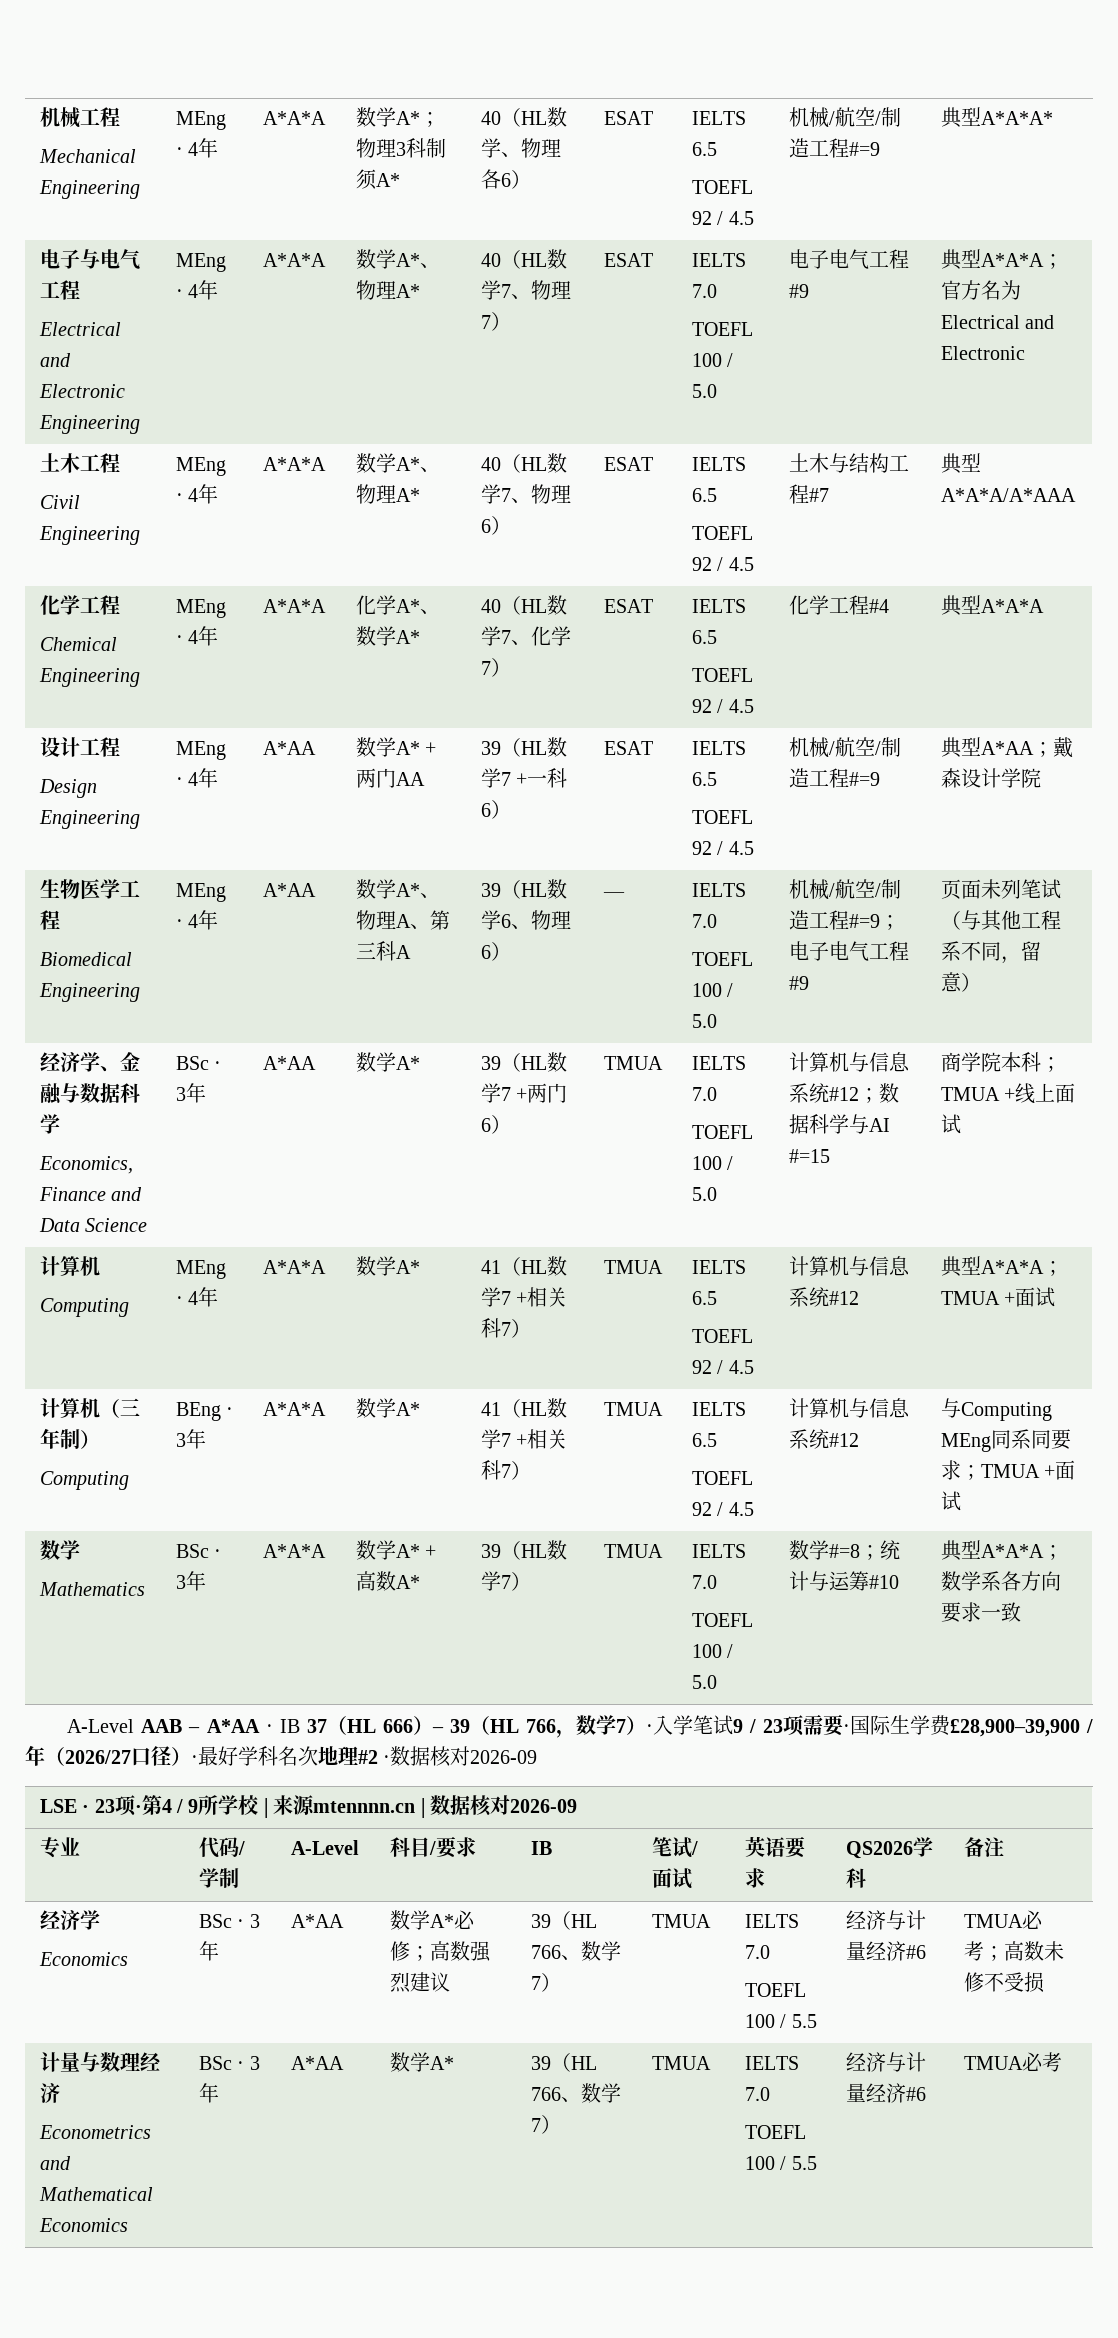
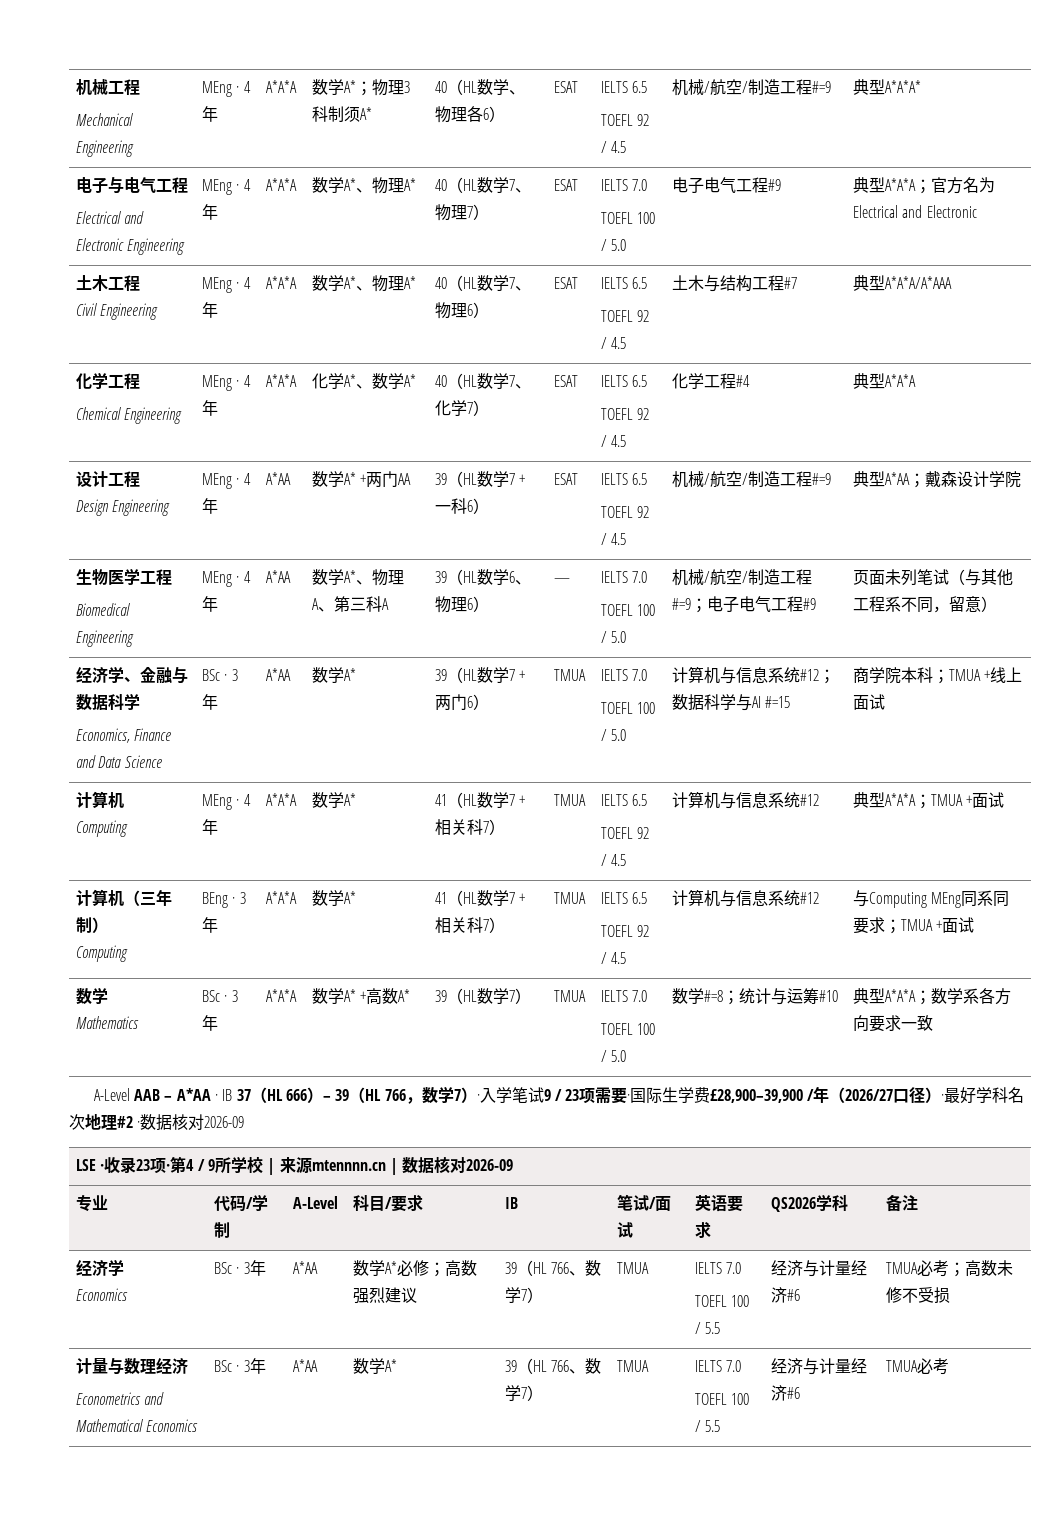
(90, 1809) none -> [104,1157,137,1174] 收录

